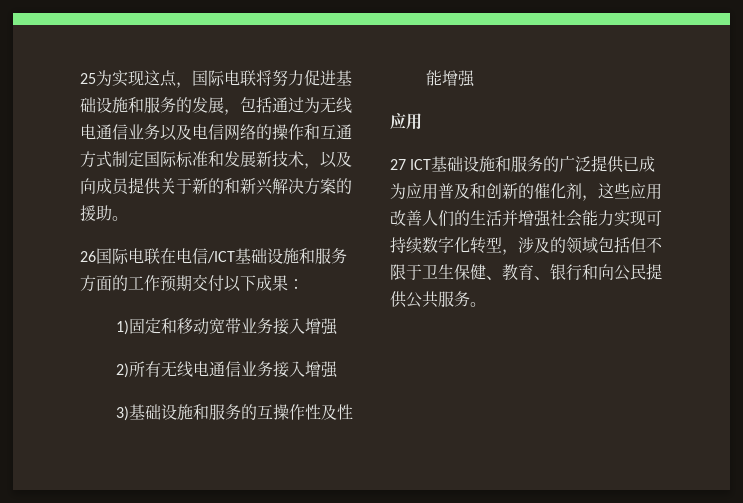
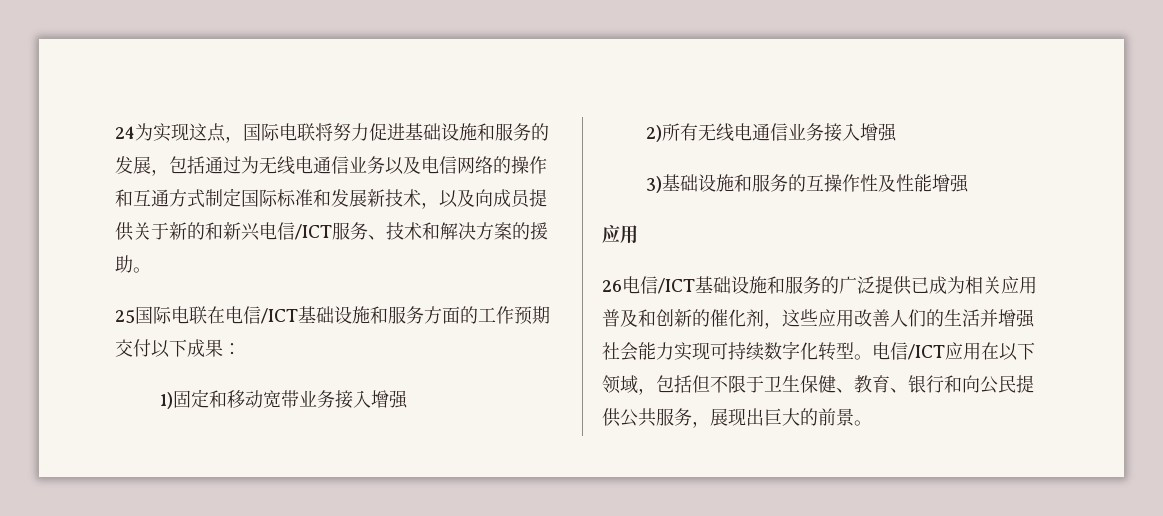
[80,73,96,84] 25 -> [115,126,135,139] 24
(273, 186) none -> [259,222,440,240] 电信/ICT服务、技术和
[80,251,96,262] 26 -> [115,310,135,323] 25
[390,159,432,170] 27 ICT -> [602,276,695,294] 26电信/ICT
(406, 191) none -> [965,276,1001,294] 相关
[502,237,598,255] ，涉及的领域 -> [854,342,1035,361] [602,375,656,395] 。电信/ICT应用在以下领域，
(470, 299) none -> [692,408,854,428] ，展现出巨大的前景

